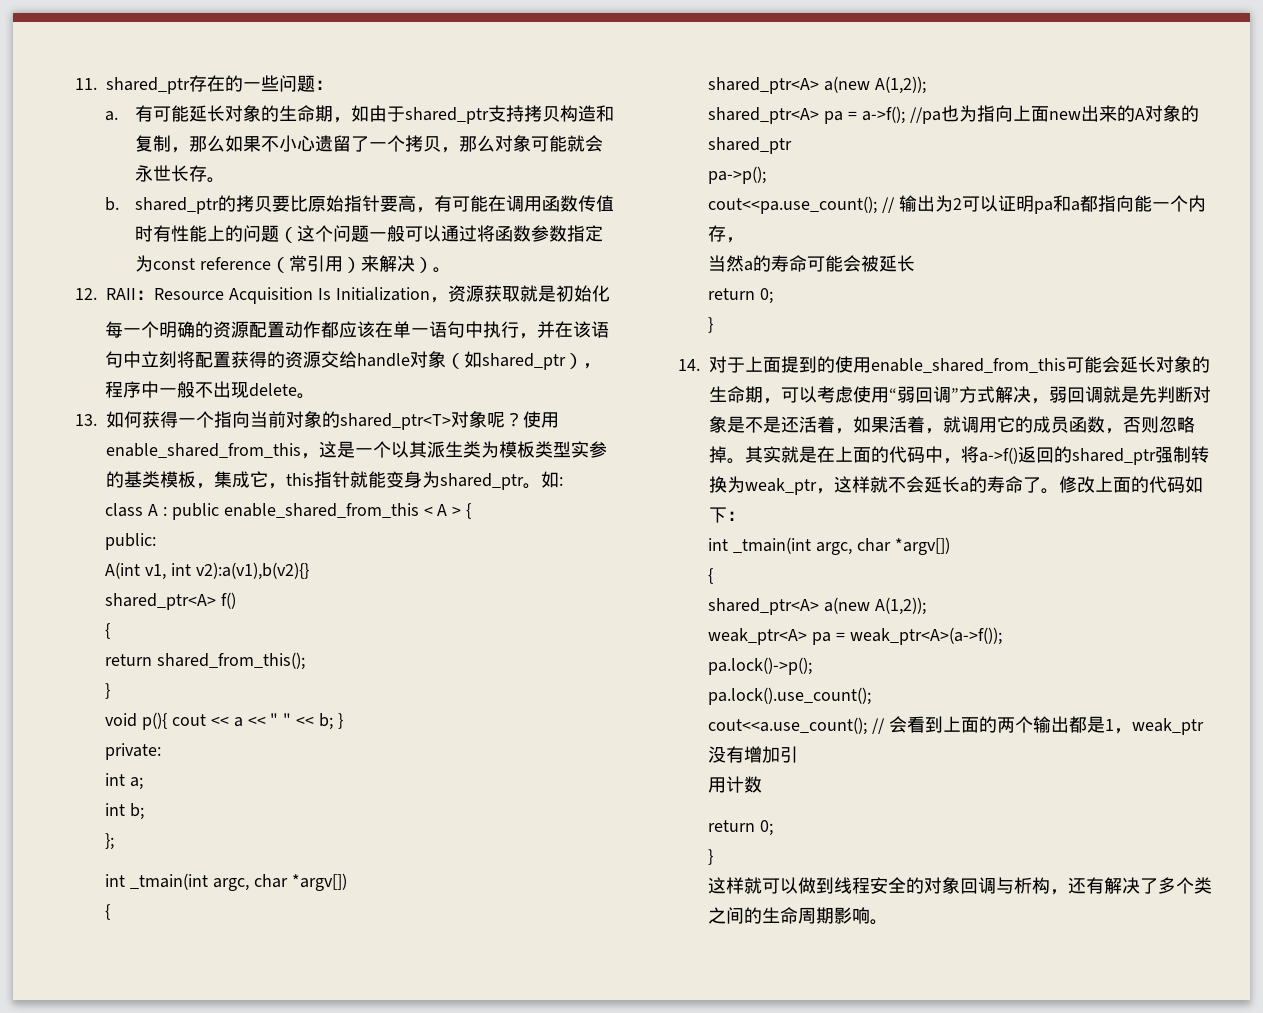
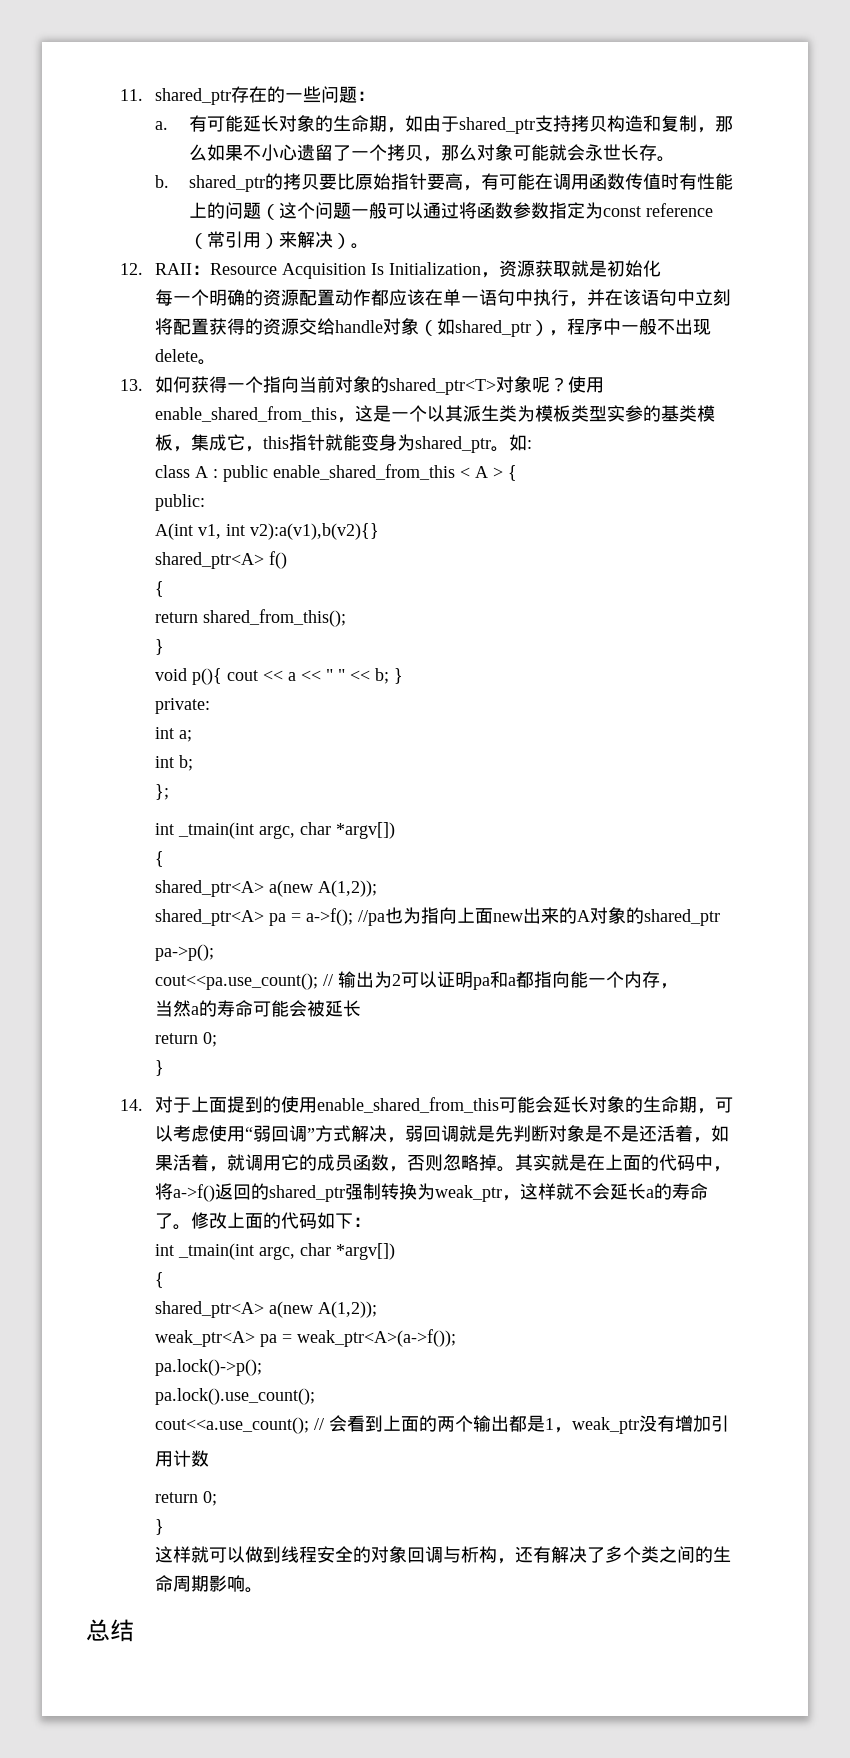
(889, 922) none -> [86,1619,134,1642] // 总结

